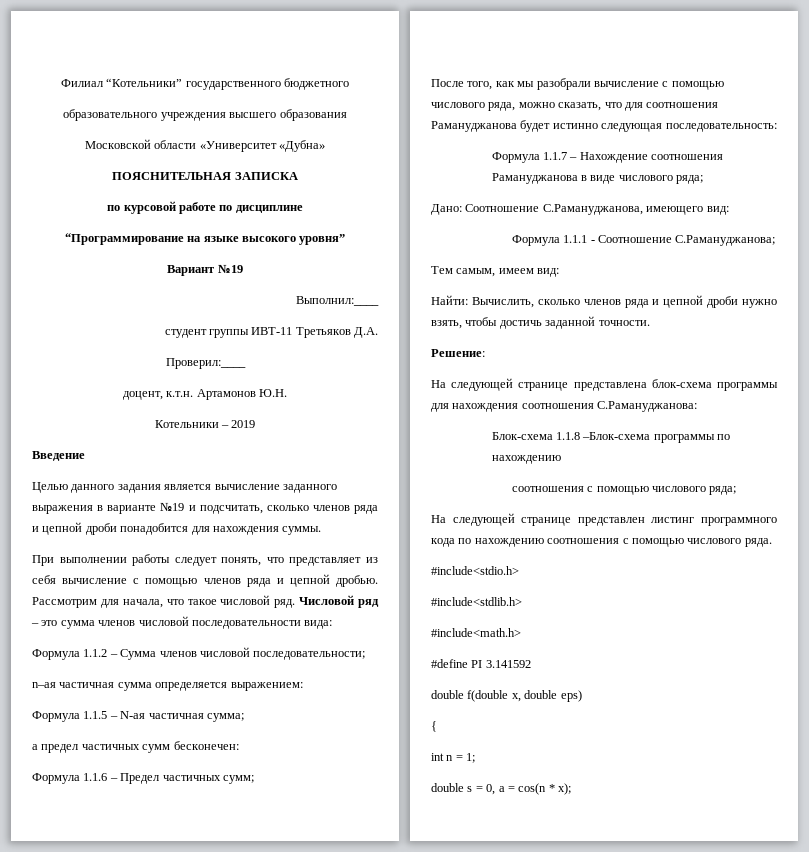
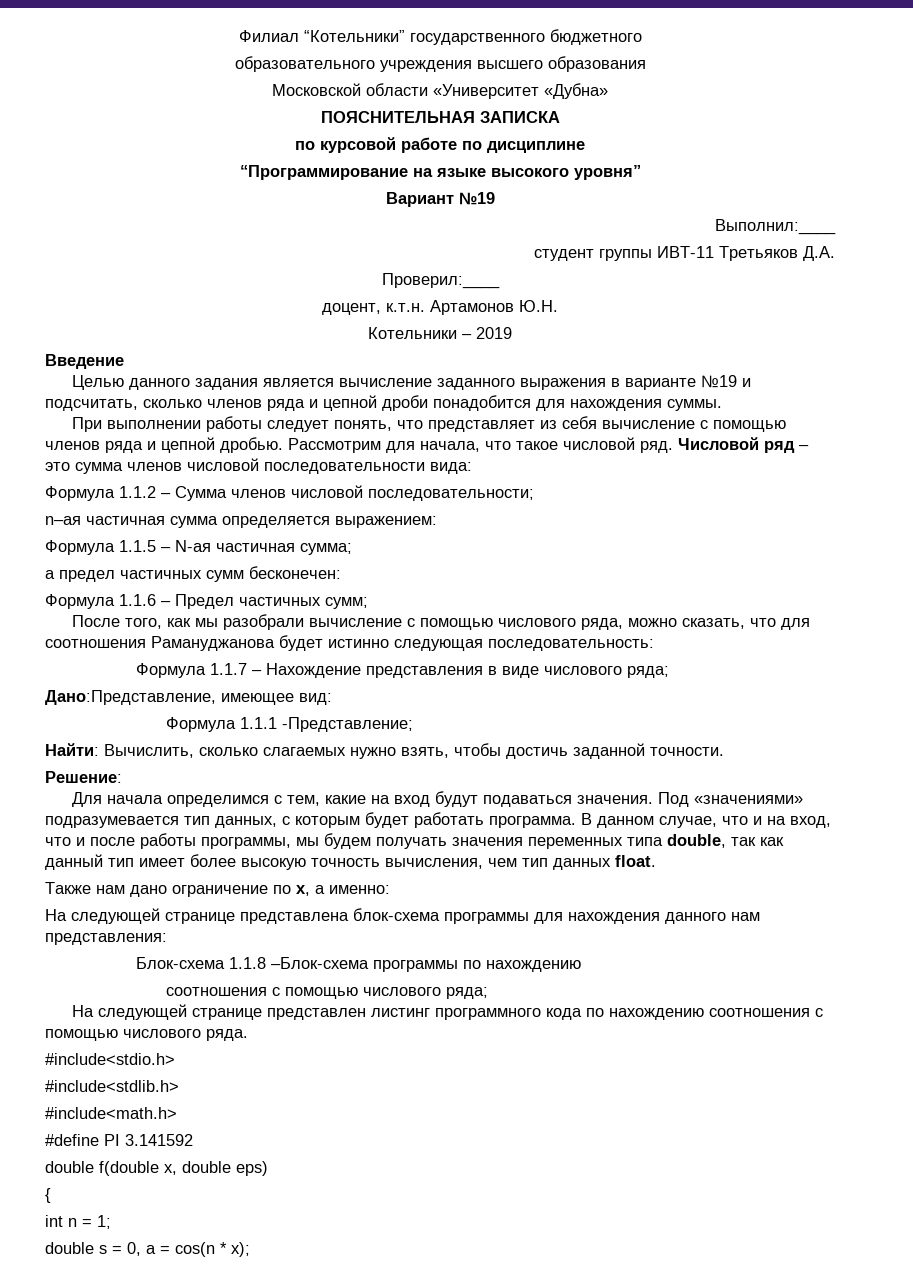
[651,154,724,160] [491,173,578,184] соотношения Рамануджанова -> [365,666,483,678] представления
[431,204,704,215] Дано: Соотношение С.Рамануджанова, имеющего -> [45,690,294,705] Дано:Представление, имеющее
[590,235,776,246] [431,266,560,277] [431,295,739,308] - Соотношение С.Рамануджанова; // Тем самым, имеем вид: // Найти: Вычислить, сколько членов ряда и цепной дроби -> [282,717,414,732] [45,743,346,758] -Представление; // Найти: Вычислить, сколько слагаемых
(485, 353) none -> [72,791,804,807] [45,812,831,828] [45,833,784,849] [45,854,656,870] [45,882,390,897] // Для начала определимся с тем, какие на вход будут подаваться значения. Под «значениями» подразумевается тип данных, с которым будет работать программа. В данном случае, что и на вход, что и после работы программы, мы будем получать значения переменных типа double, так как данный тип имеет более высокую точность вычисления, чем тип данных float. // Также нам дано ограничение по x, а именно:
[521,401,698,412] соотношения С.Рамануджанова: -> [665,912,760,924] [45,933,167,945] данного нам представления:

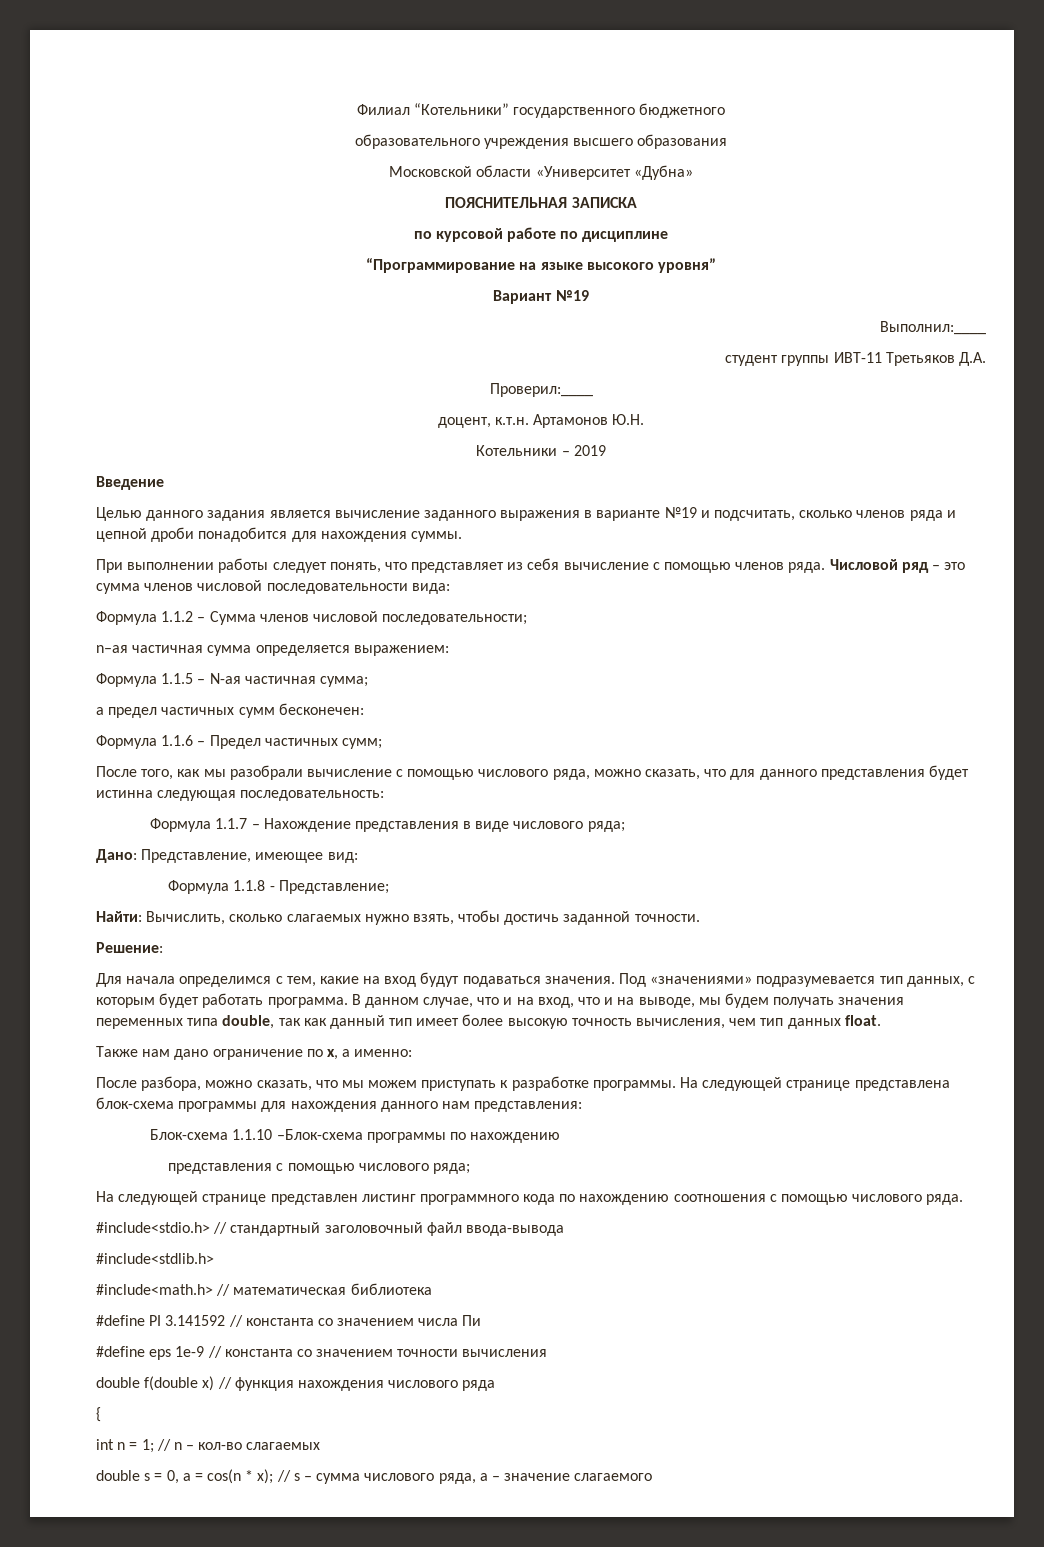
[105,437,673,453] ряда и цепной дробью. Рассмотрим для начала, что такое числовой ряд. -> [788,562,826,573] ряда.
[45,635,389,651] соотношения Рамануджанова будет истинно -> [759,765,969,780] [96,790,153,798] данного представления будет истинна
[45,690,216,705] Дано:Представление, -> [96,849,252,863] Дано: Представление,
[240,717,414,732] 1.1.1 -Представление; -> [233,880,389,894] 1.1.8 - Представление;
[90,833,291,849] после работы программы, -> [617,997,695,1008] на выводе,
(390, 889) none -> [96,1076,676,1091] После разбора, можно сказать, что мы можем приступать к разработке программы.
[228,957,266,969] 1.1.8 -> [232,1129,273,1140] 1.1.10
[166,987,268,996] соотношения -> [168,1163,273,1174] представления
(175, 1059) none -> [213,1222,564,1236] // стандартный заголовочный файл ввода-вывода
(177, 1113) none -> [216,1283,432,1296] // математическая библиотека
[45,1161,268,1176] // double f(double x, double eps) -> [228,1315,482,1327] [96,1346,548,1360] [96,1376,496,1391] // константа со значением числа Пи // #define eps 1e-9 // константа со значением точности вычисления // double f(double x) // функция нахождения числового ряда
(111, 1222) none -> [156,1439,321,1451] // n – кол-во слагаемых
(250, 1249) none -> [276,1470,653,1484] // s – сумма числового ряда, a – значение слагаемого

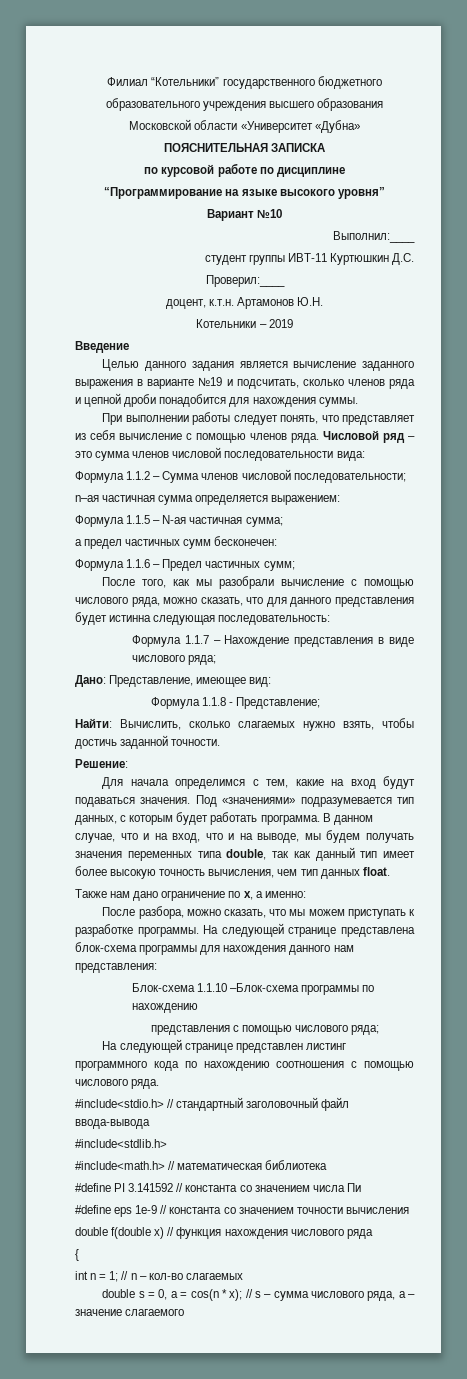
[555,290,589,301] №19 -> [257,209,283,218] №10
[885,352,986,366] Третьяков Д.А. -> [329,253,414,265] Куртюшкин Д.С.

